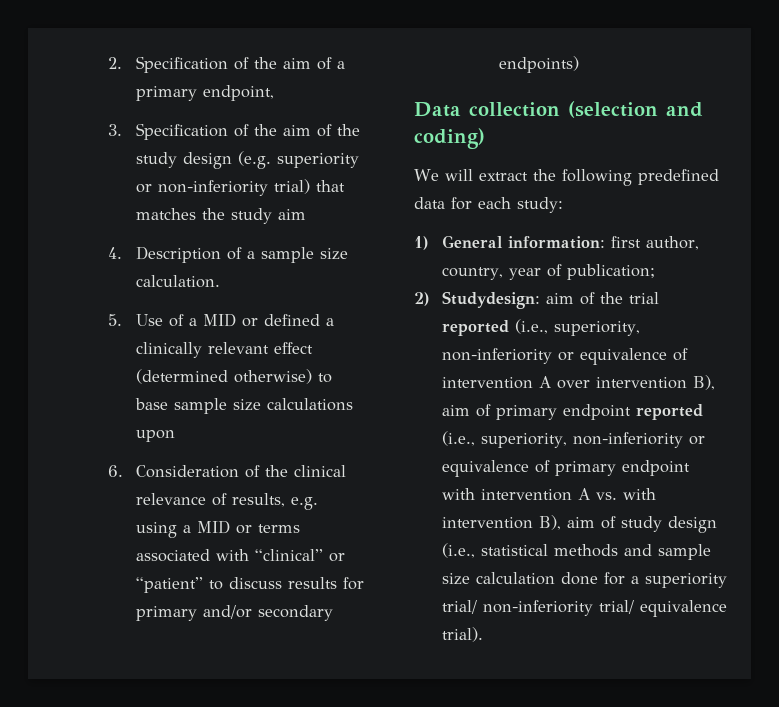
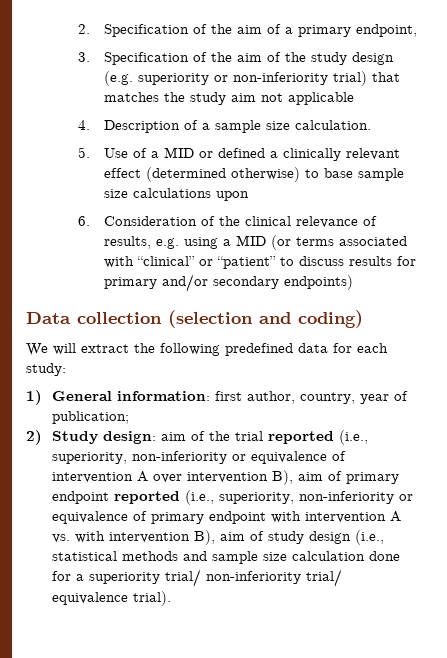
(307, 214) none -> [261,92,355,105] not applicable
[236,525,253,534] or -> [271,235,292,250] (or
[442,291,541,309] Studydesign: -> [52,431,157,444] Study design:

